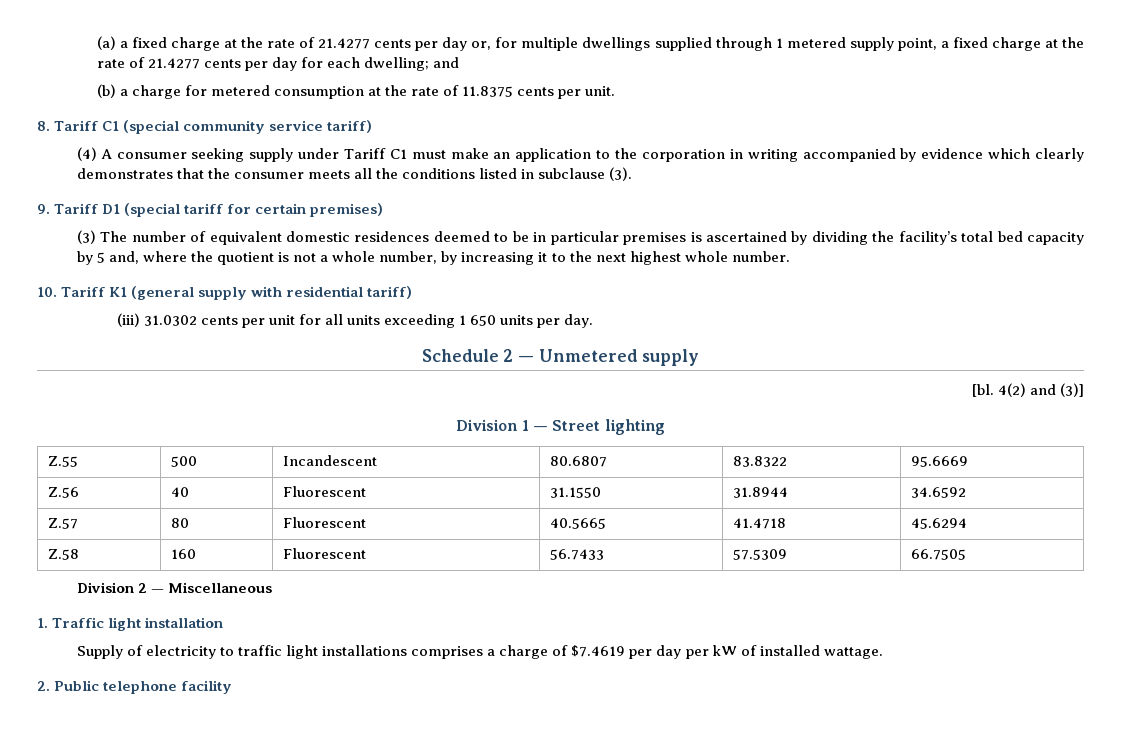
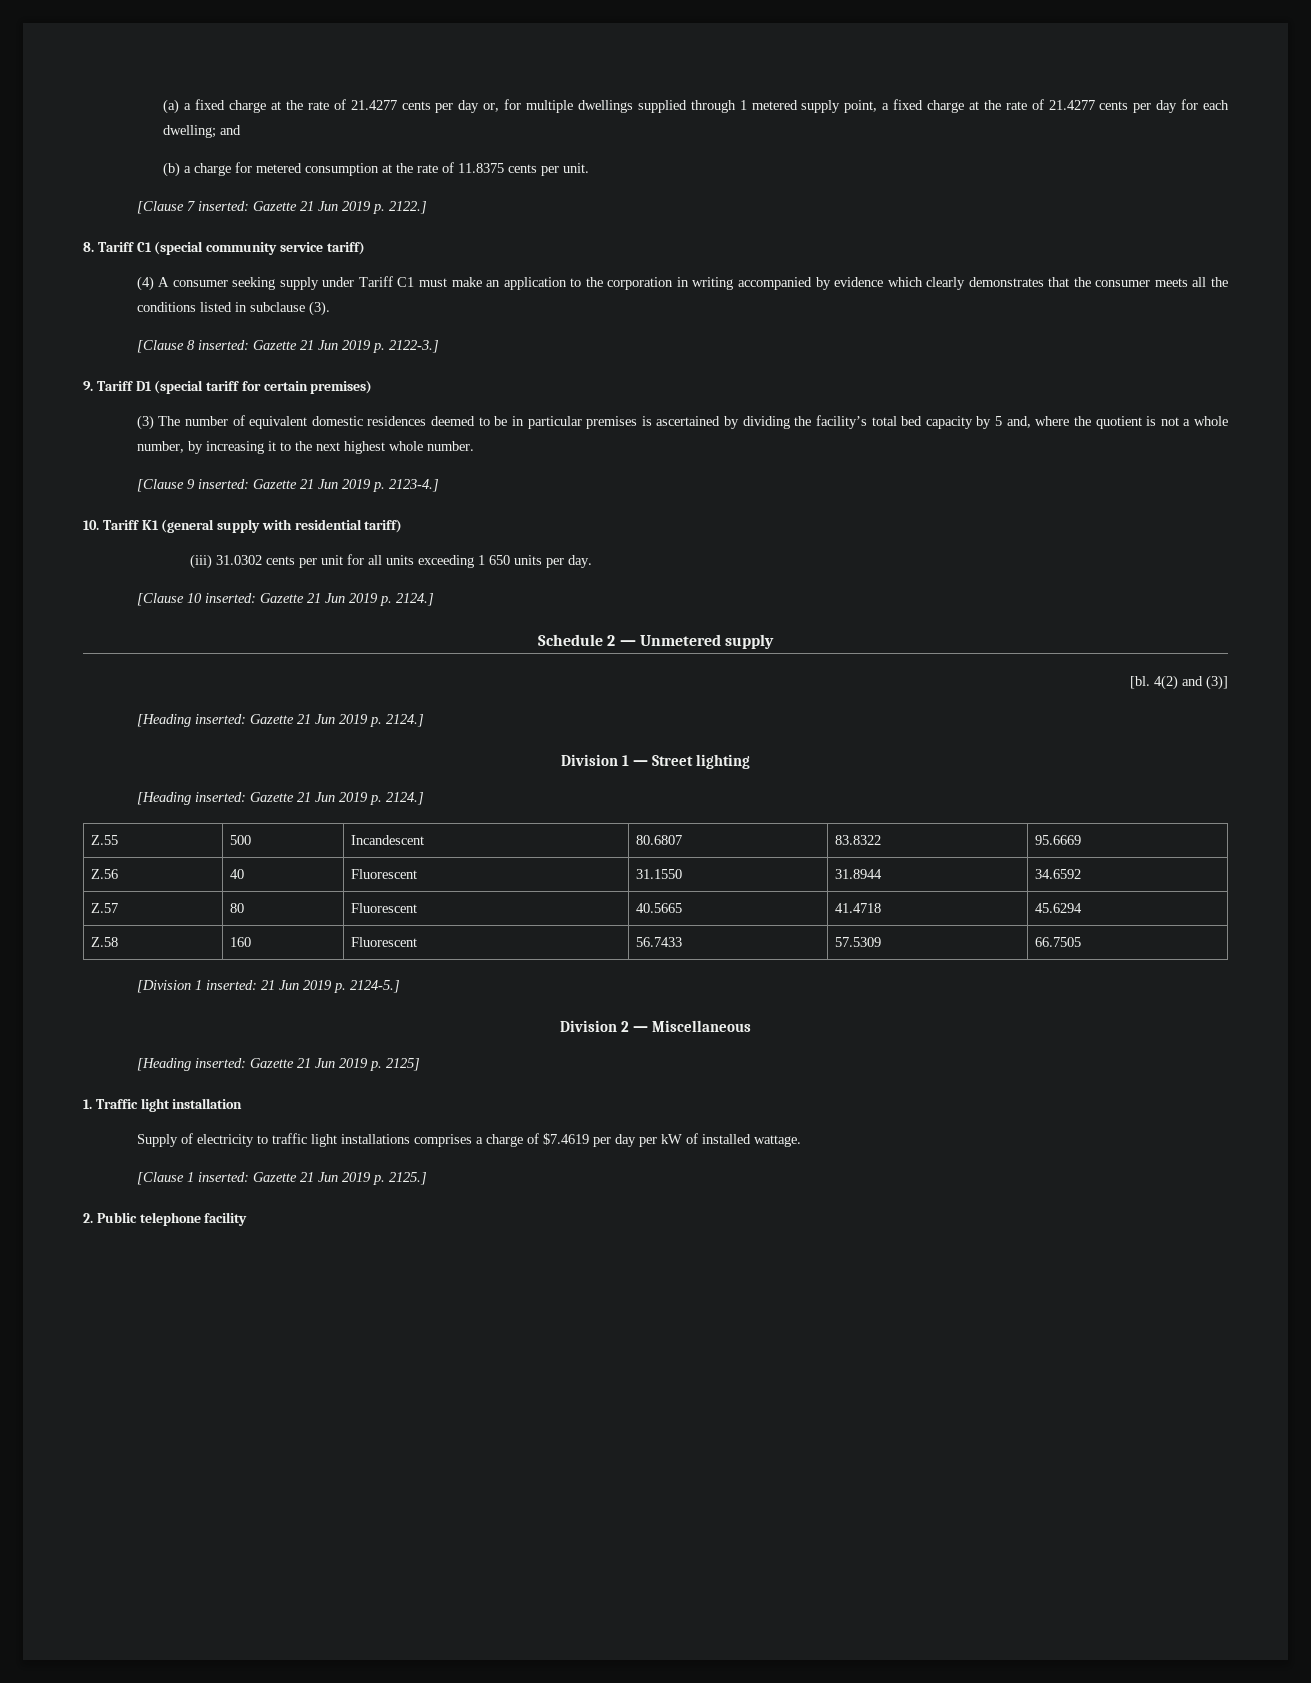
(616, 91) none -> [136,201,427,214] // [Clause 7 inserted: Gazette 21 Jun 2019 p. 2122.]
(633, 174) none -> [136,340,439,353] // [Clause 8 inserted: Gazette 21 Jun 2019 p. 2122-3.]
(790, 256) none -> [136,479,439,492] // [Clause 9 inserted: Gazette 21 Jun 2019 p. 2123-4.]
(594, 321) none -> [136,593,434,606] // [Clause 10 inserted: Gazette 21 Jun 2019 p. 2124.]
(1084, 390) none -> [136,714,424,727] // [Heading inserted: Gazette 21 Jun 2019 p. 2124.]
(665, 427) none -> [136,792,424,805] // [Heading inserted: Gazette 21 Jun 2019 p. 2124.]
[76,582,272,593] Division 2 — Miscellaneous -> [136,980,400,993] [559,1020,752,1032] [136,1058,420,1071] [Division 1 inserted: 21 Jun 2019 p. 2124-5.] // Division 2 — Miscellaneous // [Heading inserted: Gazette 21 Jun 2019 p. 2125]
(883, 653) none -> [136,1172,427,1185] // [Clause 1 inserted: Gazette 21 Jun 2019 p. 2125.]

